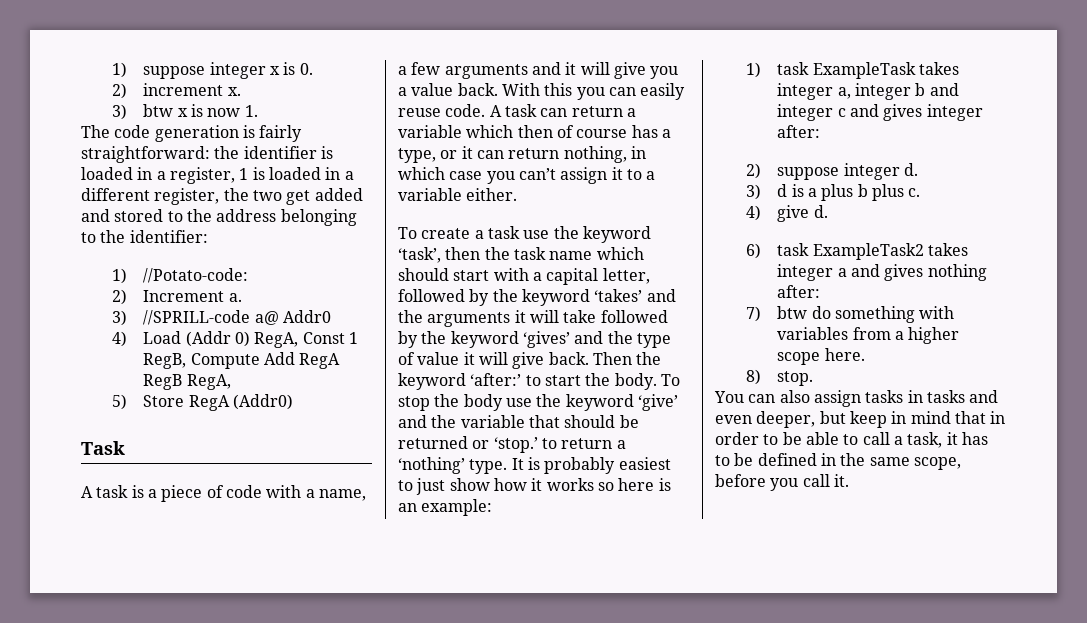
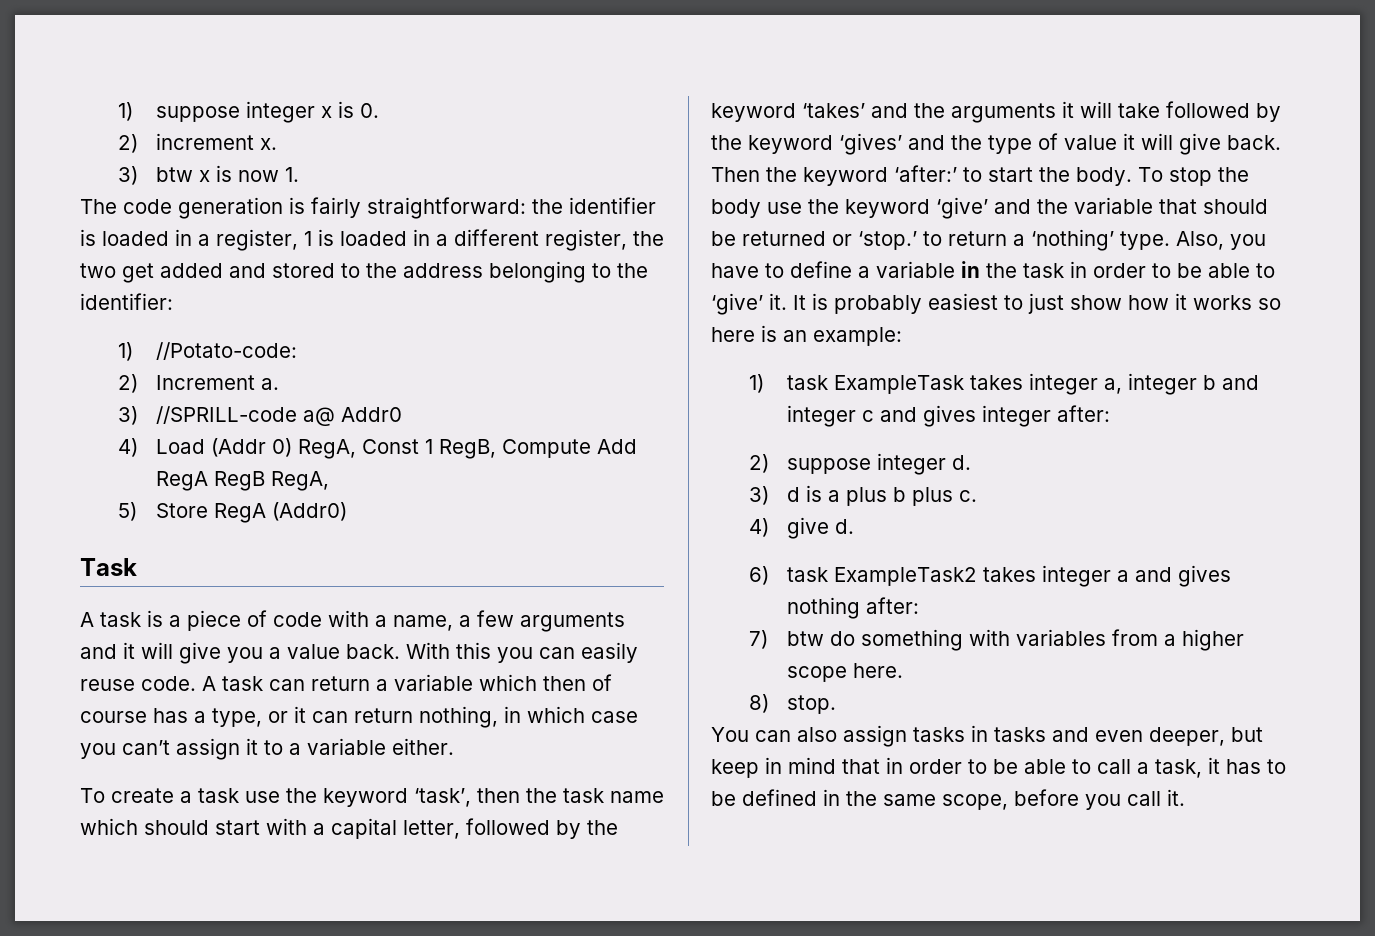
(508, 466) none -> [1176,231,1266,250] [711,261,1275,278] [711,293,787,315] Also, you have to define a variable in the task in order to be able to ‘give’ it.

